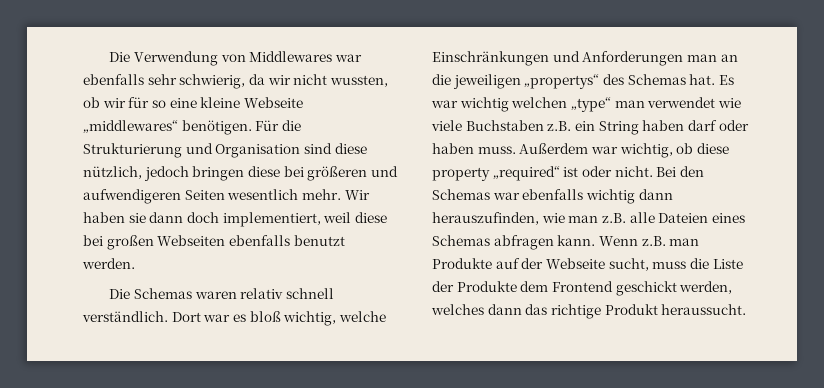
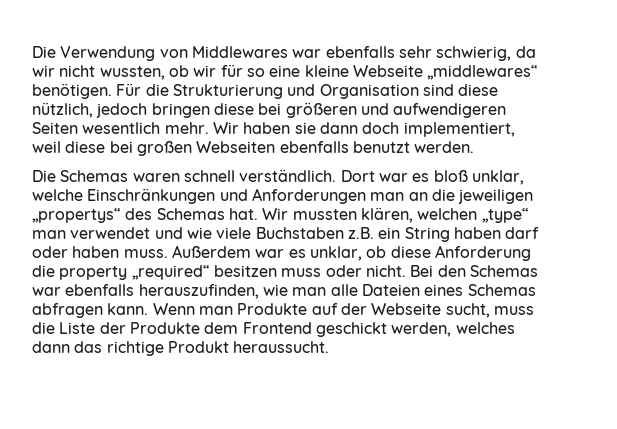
[240,288,284,299] relativ -> (180, 177) none
[283,311,337,326] wichtig, -> [471,170,524,185] unklar,
[718,75,734,85] [431,97,509,112] Es war wichtig -> [262,207,413,223] Wir mussten klären,
(716, 102) none -> [154,227,183,239] und
[619,143,729,158] [432,166,579,181] wichtig, ob diese property „required“ ist -> [288,245,531,261] [32,265,322,280] es unklar, ob diese Anforderung die property „required“ besitzen muss
[585,189,673,204] wichtig dann -> (135, 290) none
[601,213,626,223] z.B. -> (327, 291) none
[641,236,666,246] z.B. -> (195, 309) none

